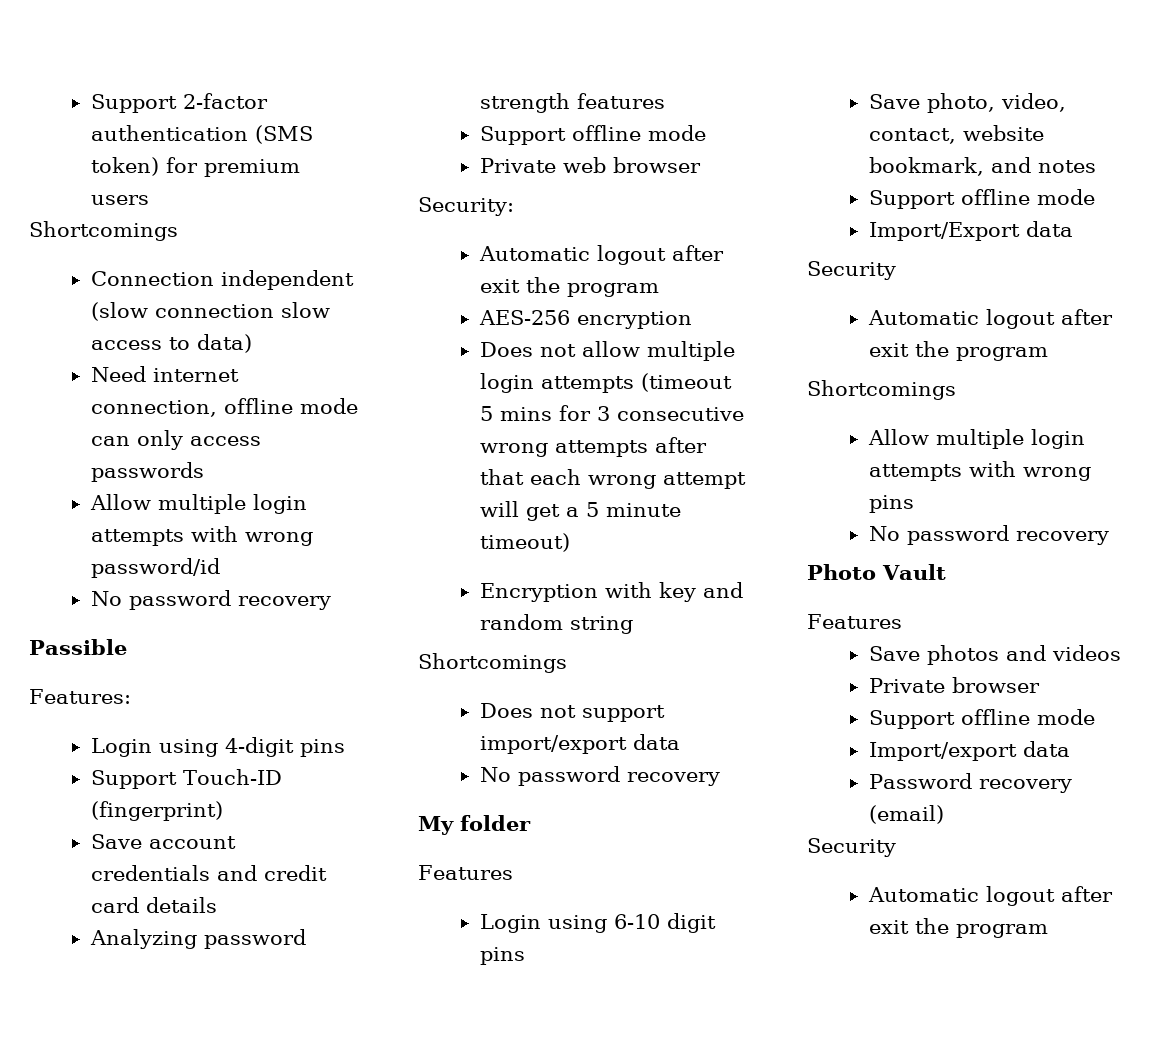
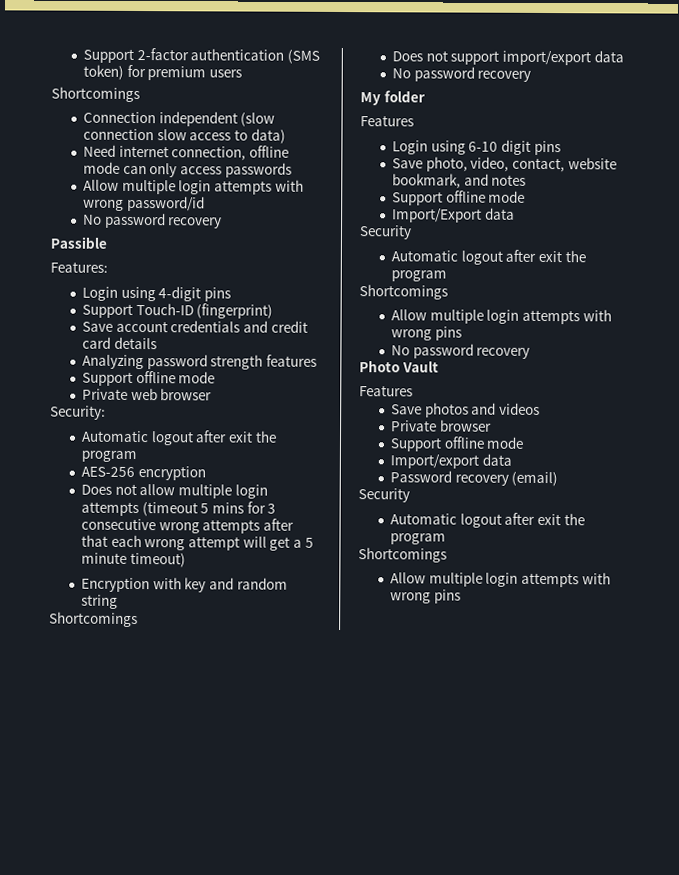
(1048, 931) none -> [358,547,447,563] [390,572,611,588] [390,589,461,604] // Shortcomings // Allow multiple login attempts with wrong pins

